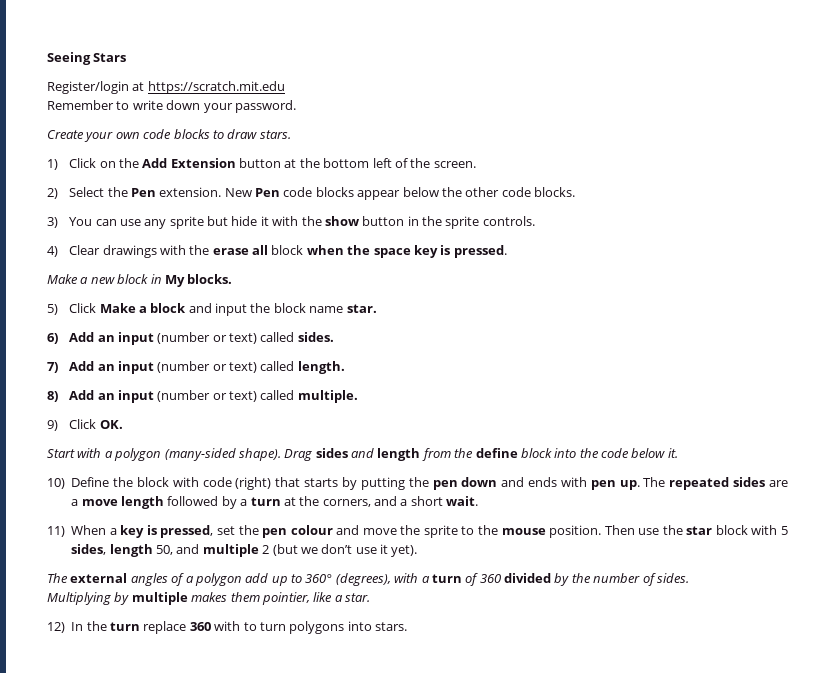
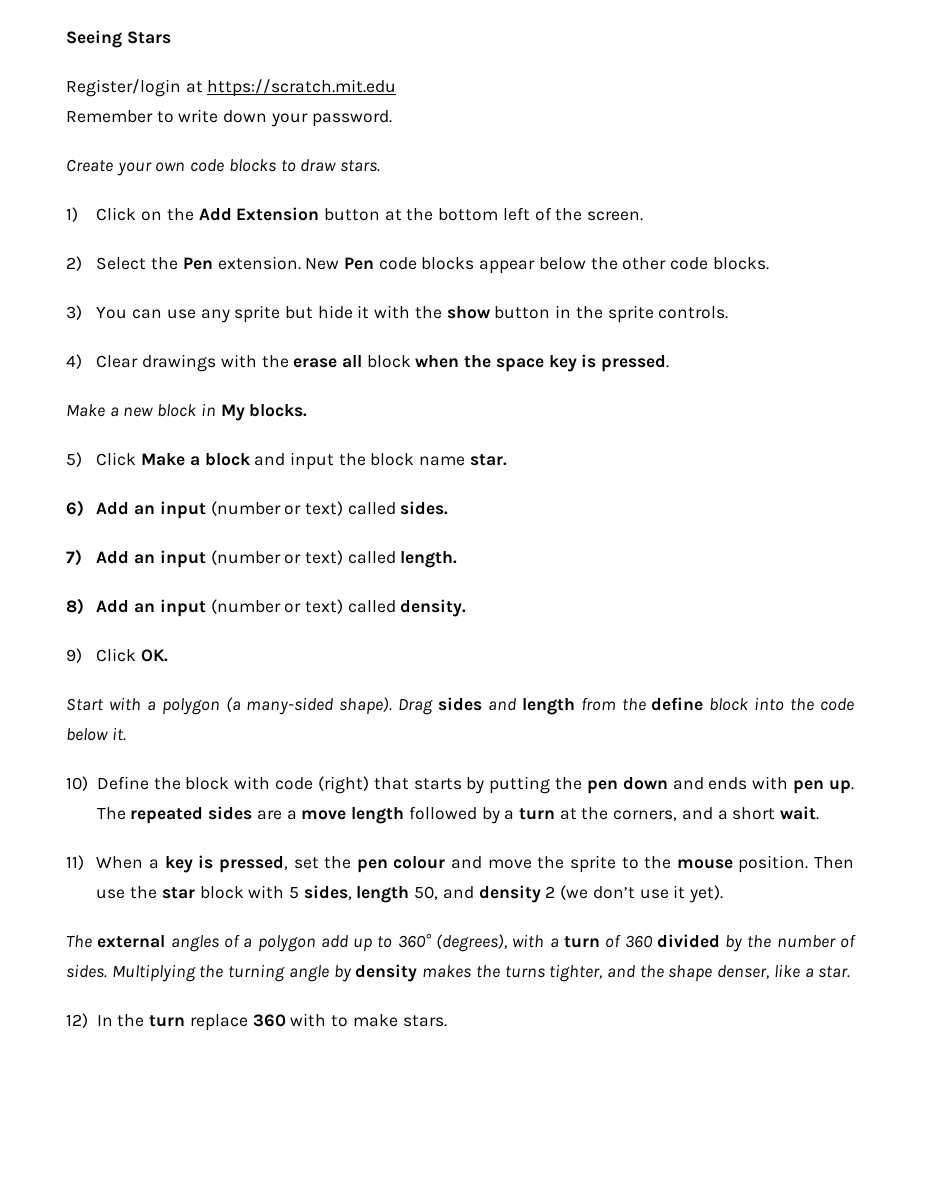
[297,390,358,403] multiple. -> [400,599,467,617] density.
[164,448,236,461] (many-sided -> [225,697,334,715] (a many-sided
[202,544,318,557] multiple 2 (but we -> [478,885,589,903] density 2 (we
[47,592,310,605] // Multiplying by multiple makes them pointier, -> [111,964,770,982] Multiplying the turning angle by density makes the turns tighter, and the shape denser,
[259,621,372,634] turn polygons into -> [352,1014,398,1027] make

